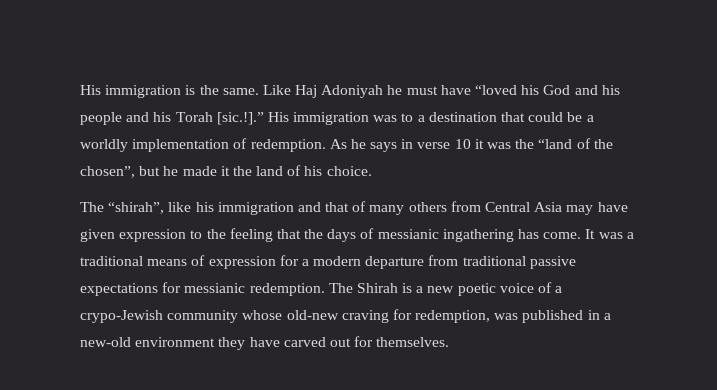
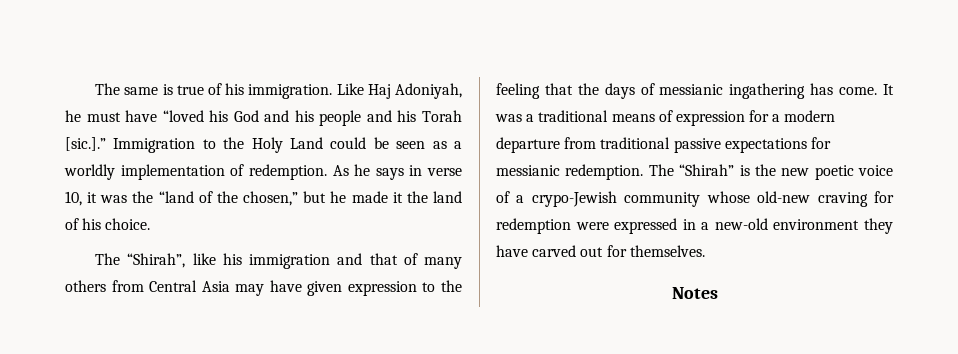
[80,85,259,98] His immigration is the same. -> [95,83,333,99] The same is true of his immigration.
[321,85,384,98] Adoniyah -> [394,83,462,99] Adoniyah,
[216,112,583,125] [sic.!].” His immigration was to a destination that could be -> [65,137,447,153] [sic.].” Immigration to the Holy Land could be seen as
[454,139,471,149] 10 -> [65,191,82,206] 10,
[80,166,135,178] chosen”, -> [243,191,299,206] chosen,”
[108,202,165,214] “shirah”, -> [127,253,186,268] “Shirah”,
[356,283,424,293] Shirah is a -> [679,164,776,176] “Shirah” is the
[415,310,584,323] redemption, was published -> [496,218,678,234] redemption were expressed
(450, 342) none -> [671,287,718,299] // Notes

